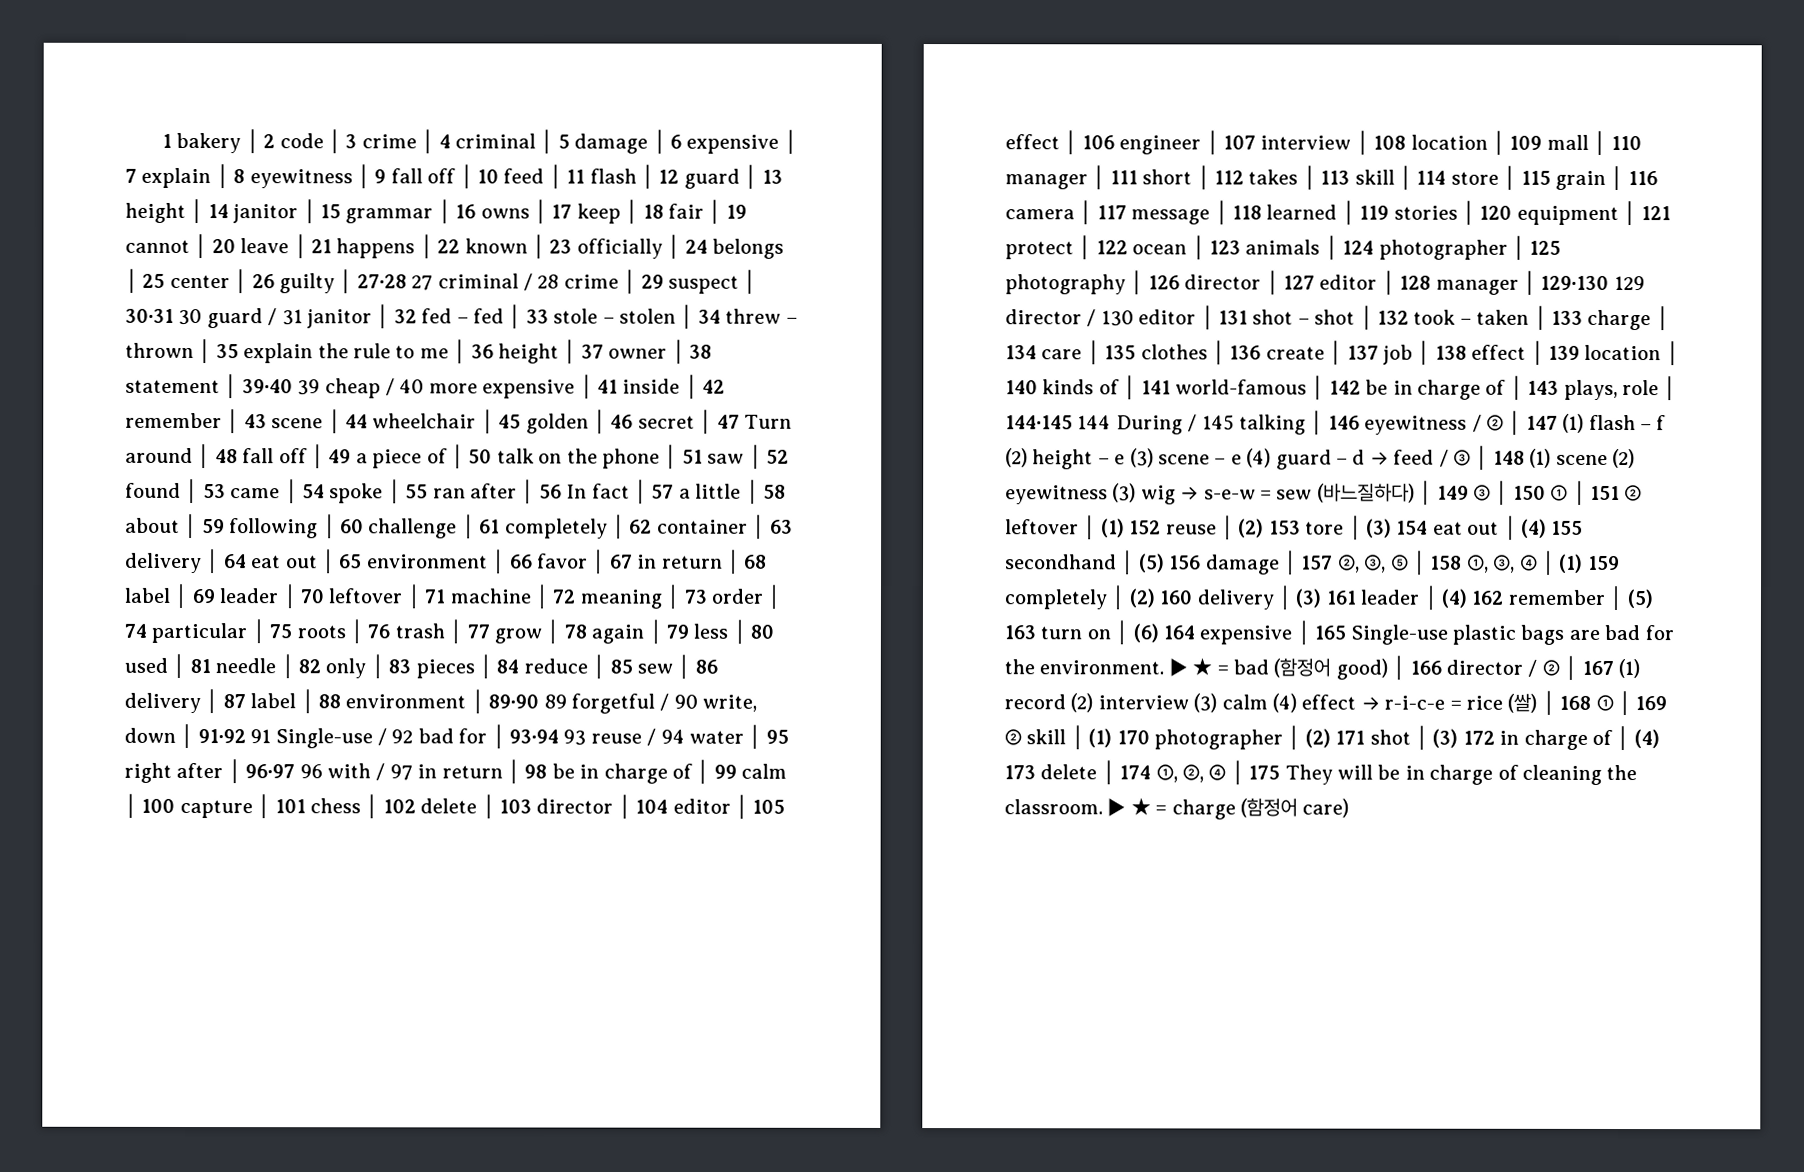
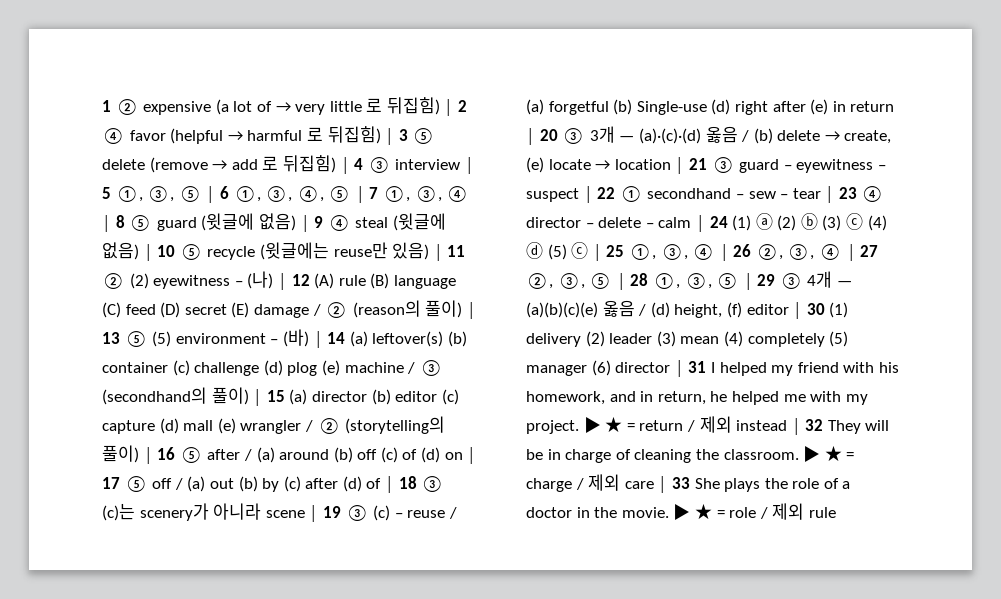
[162,129,797,154] [125,164,783,189] [125,199,747,224] [125,234,784,259] [125,268,757,294] [125,304,798,329] [125,339,712,364] [125,374,726,399] [125,409,792,434] [125,444,789,469] [125,478,786,504] [125,513,793,539] [125,549,768,574] [124,583,782,609] [124,619,775,644] [124,653,718,679] [124,689,758,714] [124,723,789,749] [124,759,788,784] [124,793,786,819] [1005,130,1642,155] [1005,165,1658,191] [1005,200,1671,226] [1005,235,1562,260] [1005,270,1645,295] [1005,305,1669,331] [1005,340,1679,366] [1005,375,1677,401] [1005,410,1667,435] [1005,445,1635,470] [1005,480,1643,505] [1005,515,1584,540] [1005,550,1334,575] 1 bakery │ 2 code │ 3 crime │ 4 criminal │ 5 damage │ 6 expensive │ 7 explain │ 8 eyewitness │ 9 fall off │ 10 feed │ 11 flash │ 12 guard │ 13 height │ 14 janitor │ 15 grammar │ 16 owns │ 17 keep │ 18 fair │ 19 cannot │ 20 leave │ 21 happens │ 22 known │ 23 officially │ 24 belongs │ 25 center │ 26 guilty │ 27·28 27 criminal / 28 crime │ 29 suspect │ 30·31 30 guard / 31 janitor │ 32 fed – fed │ 33 stole – stolen │ 34 threw – thrown │ 35 explain the rule to me │ 36 height │ 37 owner │ 38 statement │ 39·40 39 cheap / 40 more expensive │ 41 inside │ 42 remember │ 43 scene │ 44 wheelchair │ 45 golden │ 46 secret │ 47 Turn around │ 48 fall off │ 49 a piece of │ 50 talk on the phone │ 51 saw │ 52 found │ 53 came │ 54 spoke │ 55 ran after │ 56 In fact │ 57 a little │ 58 about │ 59 following │ 60 challenge │ 61 completely │ 62 container │ 63 delivery │ 64 eat out │ 65 environment │ 66 favor │ 67 in return │ 68 label │ 69 leader │ 70 leftover │ 71 machine │ 72 meaning │ 73 order │ 74 particular │ 75 roots │ 76 trash │ 77 grow │ 78 again │ 79 less │ 80 used │ 81 needle │ 82 only │ 83 pieces │ 84 reduce │ 85 sew │ 86 delivery │ 87 label │ 88 environment │ 89·90 89 forgetful / 90 write, down │ 91·92 91 Single-use / 92 bad for │ 93·94 93 reuse / 94 water │ 95 right after │ 96·97 96 with / 97 in return │ 98 be in charge of │ 99 calm │ 100 capture │ 101 chess │ 102 delete │ 103 director │ 104 editor │ 105 effect │ 106 engineer │ 107 interview │ 108 location │ 109 mall │ 110 manager │ 111 short │ 112 takes │ 113 skill │ 114 store │ 115 grain │ 116 camera │ 117 message │ 118 learned │ 119 stories │ 120 equipment │ 121 protect │ 122 ocean │ 123 animals │ 124 photographer │ 125 photography │ 126 director │ 127 editor │ 128 manager │ 129·130 129 director / 130 editor │ 131 shot – shot │ 132 took – taken │ 133 charge │ 134 care │ 135 clothes │ 136 create │ 137 job │ 138 effect │ 139 location │ 140 kinds of │ 141 world-famous │ 142 be in charge of │ 143 plays, role │ 144·145 144 During / 145 talking │ 146 eyewitness / ② │ 147 (1) flash – f (2) height – e (3) scene – e (4) guard – d → feed / ③ │ 148 (1) scene (2) eyewitness (3) wig → s-e-w = sew (바느질하다) │ 149 ③ │ 150 ① │ 151 ② leftover │ (1) 152 reuse │ (2) 153 tore │ (3) 154 eat out │ (4) 155 secondhand │ (5) 156 damage │ 157 -> [102,97,468,116] [102,126,436,145] [102,155,474,174] [102,186,470,203] [102,213,446,232] [102,242,466,261] [102,271,456,290] [102,300,476,319] [102,329,467,348] [102,360,443,376] [102,387,459,406] [102,416,446,434] [102,445,477,464] [102,476,445,493] [102,503,457,522] [526,99,895,115] [526,126,892,145] [526,157,886,174] [526,186,885,203] [526,213,887,232] [526,242,879,261] 1 ② expensive (a lot of → very little 로 뒤집힘) │ 2 ④ favor (helpful → harmful 로 뒤집힘) │ 3 ⑤ delete (remove → add 로 뒤집힘) │ 4 ③ interview │ 5 ①, ③, ⑤ │ 6 ①, ③, ④, ⑤ │ 7 ①, ③, ④ │ 8 ⑤ guard (윗글에 없음) │ 9 ④ steal (윗글에 없음) │ 10 ⑤ recycle (윗글에는 reuse만 있음) │ 11 ② (2) eyewitness – (나) │ 12 (A) rule (B) language (C) feed (D) secret (E) damage / ② (reason의 풀이) │ 13 ⑤ (5) environment – (바) │ 14 (a) leftover(s) (b) container (c) challenge (d) plog (e) machine / ③ (secondhand의 풀이) │ 15 (a) director (b) editor (c) capture (d) mall (e) wrangler / ② (storytelling의 풀이) │ 16 ⑤ after / (a) around (b) off (c) of (d) on │ 17 ⑤ off / (a) out (b) by (c) after (d) of │ 18 ③ (c)는 scenery가 아니라 scene │ 19 ③ (c) – reuse / (a) forgetful (b) Single-use (d) right after (e) in return │ 20 ③ 3개 — (a)·(c)·(d) 옳음 / (b) delete → create, (e) locate → location │ 21 ③ guard – eyewitness – suspect │ 22 ① secondhand – sew – tear │ 23 ④ director – delete – calm │ 24 (1) ⓐ (2) ⓑ (3) ⓒ (4) ⓓ (5) ⓒ │ 25 ①, ③, ④ │ 26 ②, ③, ④ │ 27
[1430,550,1620,575] [1004,585,1653,611] [1004,620,1674,645] [1004,655,1640,680] [1004,690,1668,716] [1004,725,1660,751] [1004,760,1281,785] 158 ①, ③, ④ │ (1) 159 completely │ (2) 160 delivery │ (3) 161 leader │ (4) 162 remember │ (5) 163 turn on │ (6) 164 expensive │ 165 Single-use plastic bags are bad for the environment. ▶ ★ = bad (함정어 good) │ 166 director / ② │ 167 (1) record (2) interview (3) calm (4) effect → r-i-c-e = rice (쌀) │ 168 ① │ 169 ② skill │ (1) 170 photographer │ (2) 171 shot │ (3) 172 in charge of │ (4) 173 delete │ 174 ①, ②, ④ │ 175 -> [630,271,853,290] [526,300,849,319] [526,331,849,347] [526,360,899,377] [526,391,868,405] [526,416,824,435] 28 ①, ③, ⑤ │ 29 ③ 4개 — (a)(b)(c)(e) 옳음 / (d) height, (f) editor │ 30 (1) delivery (2) leader (3) mean (4) completely (5) manager (6) director │ 31 I helped my friend with his homework, and in return, he helped me with my project. ▶ ★ = return / 제외 instead │ 32
[1240,798,1350,818] (함정어 care) -> [575,474,851,493] [526,503,836,520] / 제외 care │ 33 She plays the role of a doctor in the movie. ▶ ★ = role / 제외 rule

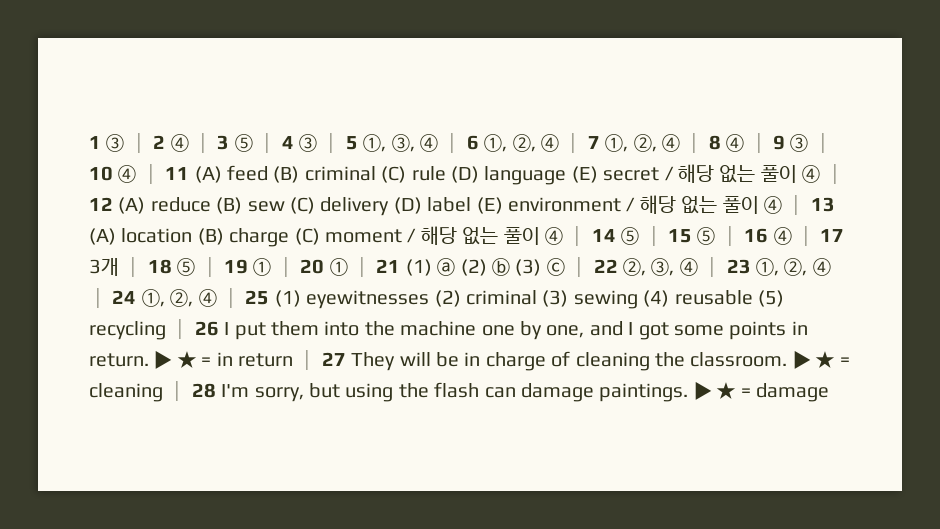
[102,97,468,116] [102,126,436,145] [102,155,336,173] 1 ② expensive (a lot of → very little 로 뒤집힘) │ 2 ④ favor (helpful → harmful 로 뒤집힘) │ 3 ⑤ delete (remove → add 로 뒤집힘) -> [89,133,253,153] 1 ③ │ 2 ④ │ 3 ⑤
[395,159,461,170] interview -> (317, 143) none
[178,186,202,202] ⑤ -> [419,134,438,152] ④
[265,186,352,202] ③, ④, ⑤ -> [512,134,559,152] ②, ④
[414,186,442,202] ③, -> [633,134,657,152] ②,
[129,213,446,232] [102,242,466,261] [102,271,456,290] [102,300,476,319] [102,329,467,348] [102,360,443,376] [102,387,459,406] [102,416,446,434] [102,445,477,464] [102,476,445,493] [102,503,457,522] [526,99,895,115] [526,126,892,145] [526,157,886,174] [526,186,885,203] [526,215,728,232] ⑤ guard (윗글에 없음) │ 9 ④ steal (윗글에 없음) │ 10 ⑤ recycle (윗글에는 reuse만 있음) │ 11 ② (2) eyewitness – (나) │ 12 (A) rule (B) language (C) feed (D) secret (E) damage / ② (reason의 풀이) │ 13 ⑤ (5) environment – (바) │ 14 (a) leftover(s) (b) container (c) challenge (d) plog (e) machine / ③ (secondhand의 풀이) │ 15 (a) director (b) editor (c) capture (d) mall (e) wrangler / ② (storytelling의 풀이) │ 16 ⑤ after / (a) around (b) off (c) of (d) on │ 17 ⑤ off / (a) out (b) by (c) after (d) of │ 18 ③ (c)는 scenery가 아니라 scene │ 19 ③ (c) – reuse / (a) forgetful (b) Single-use (d) right after (e) in return │ 20 ③ 3개 — (a)·(c)·(d) 옳음 / (b) delete → create, (e) locate → location │ 21 ③ guard – eyewitness – suspect │ 22 ① secondhand – sew – tear │ 23 ④ director – delete – calm │ 24 -> [726,133,832,153] [89,164,844,185] [89,195,835,216] [89,226,845,247] [89,257,401,277] ④ │ 9 ③ │ 10 ④ │ 11 (A) feed (B) criminal (C) rule (D) language (E) secret / 해당 없는 풀이 ④ │ 12 (A) reduce (B) sew (C) delivery (D) label (E) environment / 해당 없는 풀이 ④ │ 13 (A) location (B) charge (C) moment / 해당 없는 풀이 ④ │ 14 ⑤ │ 15 ⑤ │ 16 ④ │ 17 3개 │ 18 ⑤ │ 19 ① │ 20 ① │ 21
[867,215,887,231] [526,242,879,261] [526,271,853,290] [526,300,849,319] [526,331,849,347] [526,360,899,377] [526,391,868,405] [526,416,824,435] (4) ⓓ (5) ⓒ │ 25 ①, ③, ④ │ 26 ②, ③, ④ │ 27 ②, ③, ⑤ │ 28 ①, ③, ⑤ │ 29 ③ 4개 — (a)(b)(c)(e) 옳음 / (d) height, (f) editor │ 30 (1) delivery (2) leader (3) mean (4) completely (5) manager (6) director │ 31 I helped my friend with his homework, and in return, he helped me with my project. ▶ ★ = return / 제외 instead │ 32 -> [570,257,831,277] [89,288,784,309] [89,319,808,340] [89,350,346,370] │ 22 ②, ③, ④ │ 23 ①, ②, ④ │ 24 ①, ②, ④ │ 25 (1) eyewitnesses (2) criminal (3) sewing (4) reusable (5) recycling │ 26 I put them into the machine one by one, and I got some points in return. ▶ ★ = in return │ 27
[526,474,851,493] [526,503,836,520] charge / 제외 care │ 33 She plays the role of a doctor in the movie. ▶ ★ = role / 제외 rule -> [89,381,829,402] cleaning │ 28 I'm sorry, but using the flash can damage paintings. ▶ ★ = damage

